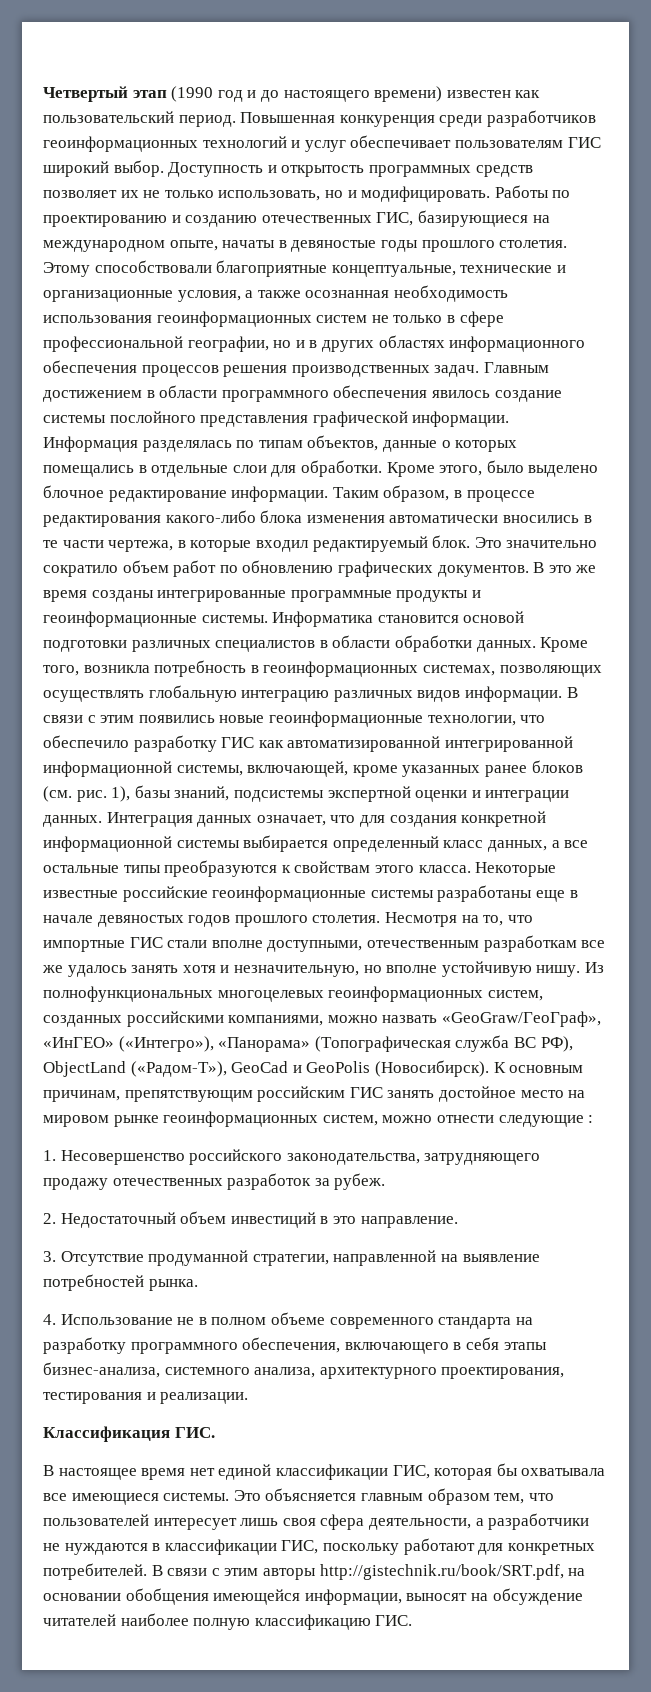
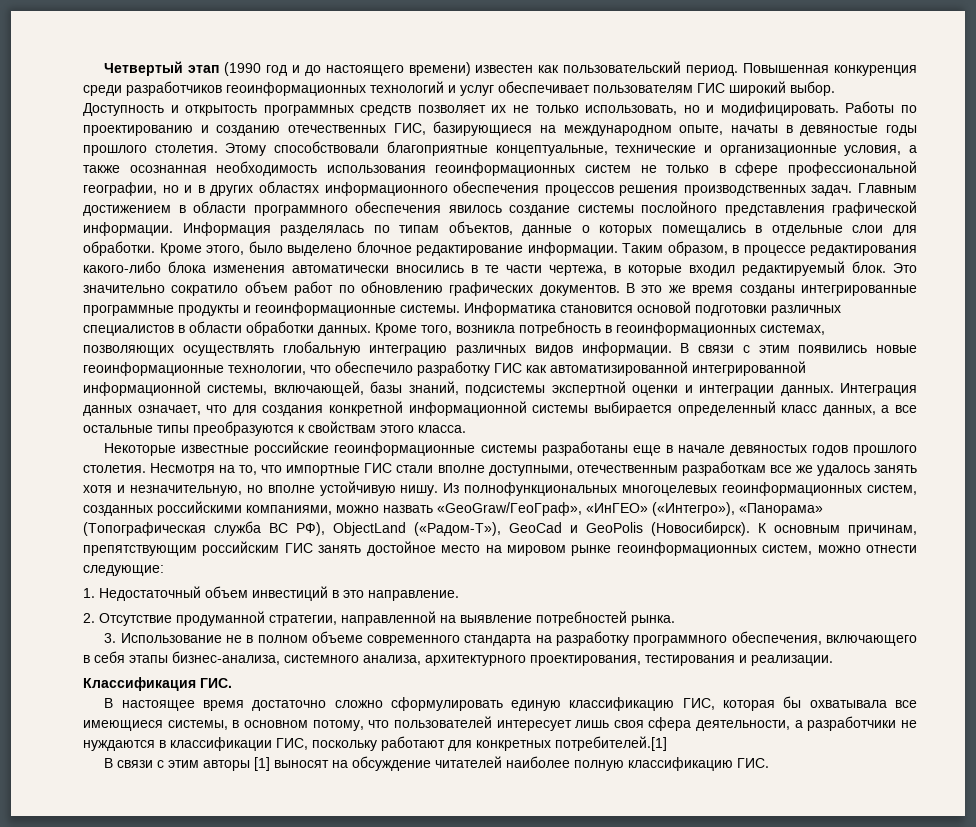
[352,760,583,777] [43,786,131,802] кроме указанных ранее блоков (см. рис. 1), -> (364, 388) none
(471, 869) none -> (466, 429) //
[498,1115,594,1127] следующие : -> [83,565,164,576] следующие:
[60,1149,541,1165] [43,1173,386,1190] [43,1213,56,1224] Несовершенство российского законодательства, затрудняющего продажу отечественных разработок за рубеж. // 2. -> (95, 593) none
[43,1251,56,1262] 3. -> [83,613,95,623] 2.
[43,1314,56,1325] 4. -> [104,633,117,643] 3.
[189,1464,388,1480] нет единой классификации -> [252,697,675,711] достаточно сложно сформулировать единую классификацию
[163,1488,525,1505] системы. Это объясняется главным образом тем, -> [167,720,364,731] системы, в основном потому,
[43,1563,147,1580] потребителей. -> [555,736,667,751] потребителей.[1] //
[319,1564,586,1580] [43,1588,402,1605] http://gistechnik.ru/book/SRT.pdf, на основании обобщения имеющейся информации, -> [254,757,271,771] [1]

